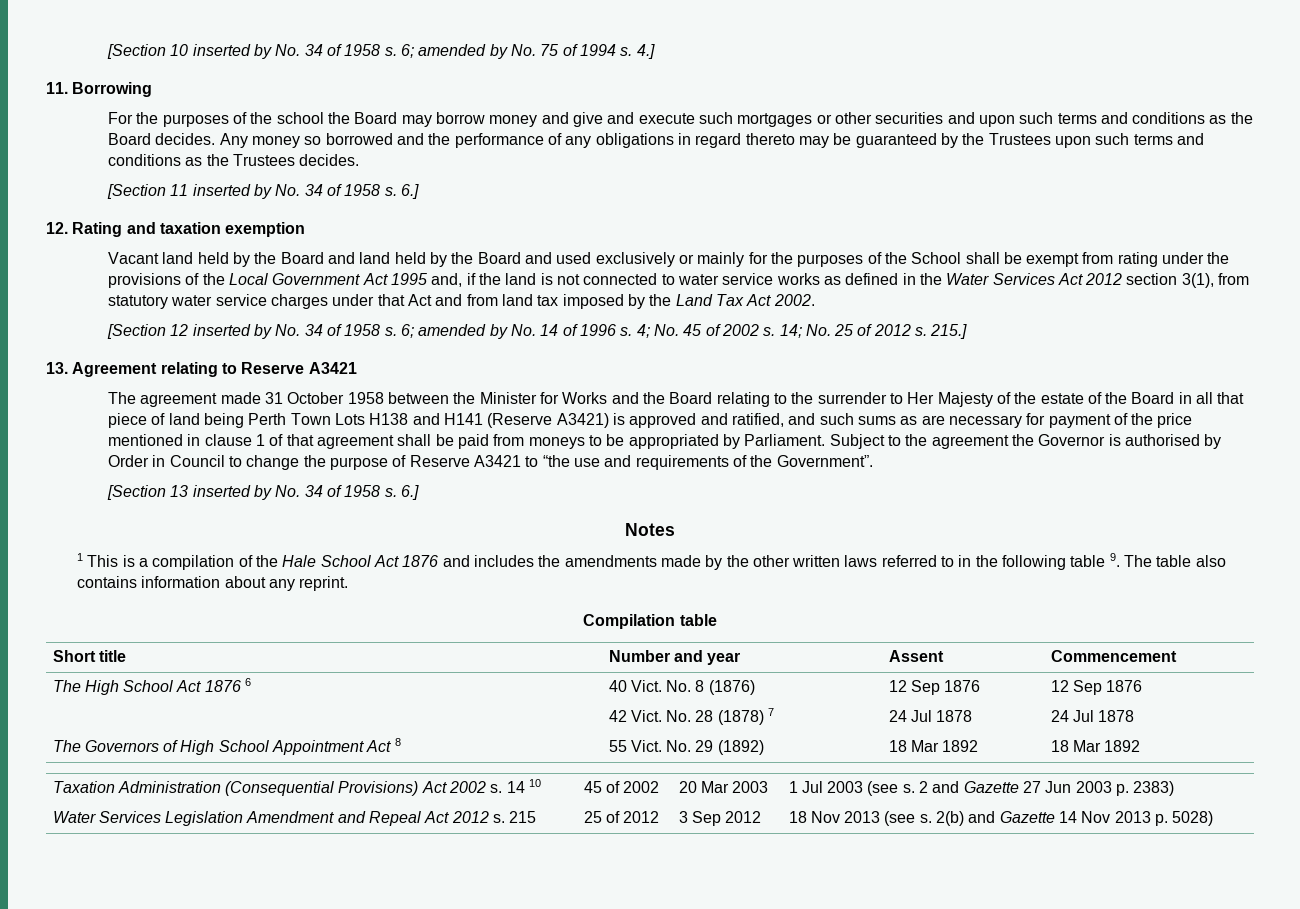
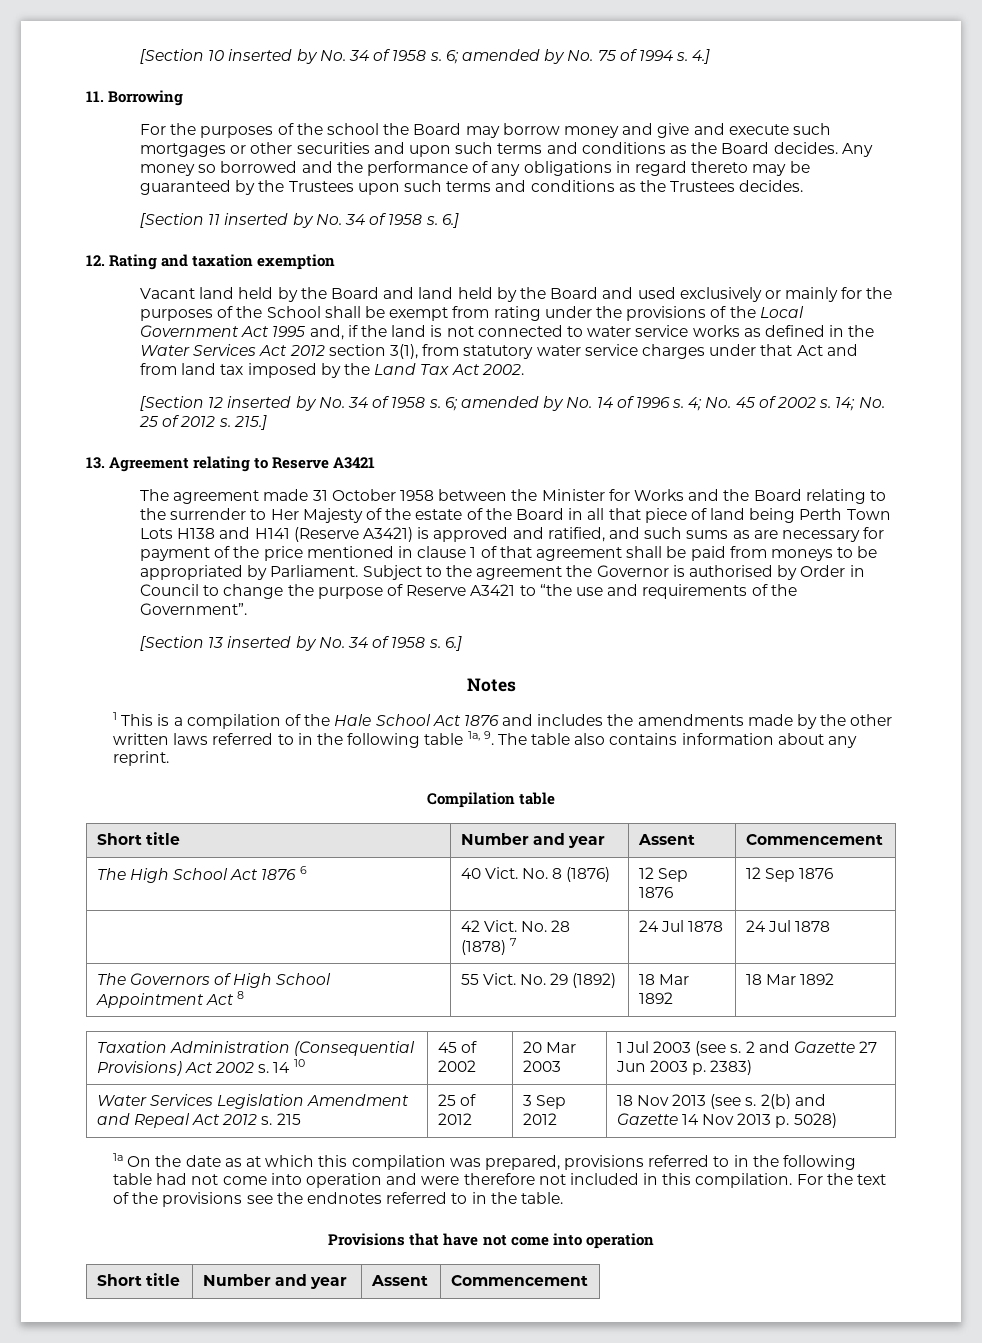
(1106, 561) none -> [467,731,480,741] 1a,
(1214, 818) none -> [113,1153,857,1170] [113,1173,887,1188] [113,1192,563,1207] [328,1233,654,1249] [96,1273,180,1286] [202,1274,348,1289] [370,1275,428,1286] [450,1275,588,1286] // 1a On the date as at which this compilation was prepared, provisions referred to in the following table had not come into operation and were therefore not included in this compilation. For the text of the provisions see the endnotes referred to in the table. // Provisions that have not come into operation // Short title | Number and year | Assent | Commencement

